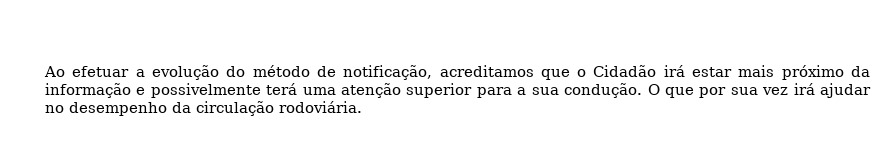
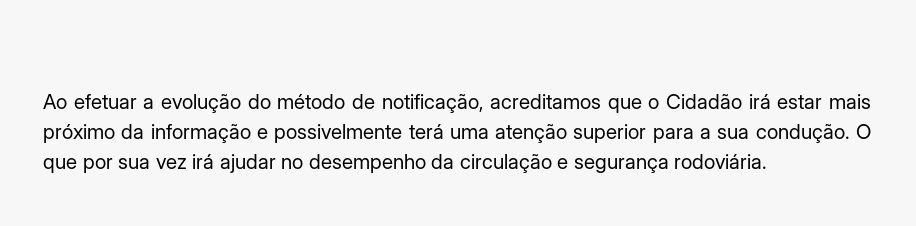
(274, 108) none -> [557,158,669,173] e segurança

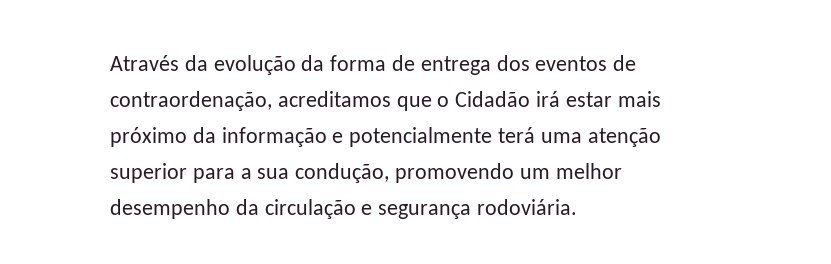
[43,94,484,113] Ao efetuar a evolução do método de notificação, -> [110,55,637,75] [110,91,272,111] Através da evolução da forma de entrega dos eventos de contraordenação,
[274,124,403,143] possivelmente -> [349,127,493,147] potencialmente
[755,124,871,143] [43,154,304,173] condução. O que por sua vez irá ajudar no -> [295,163,622,183] condução, promovendo um melhor

